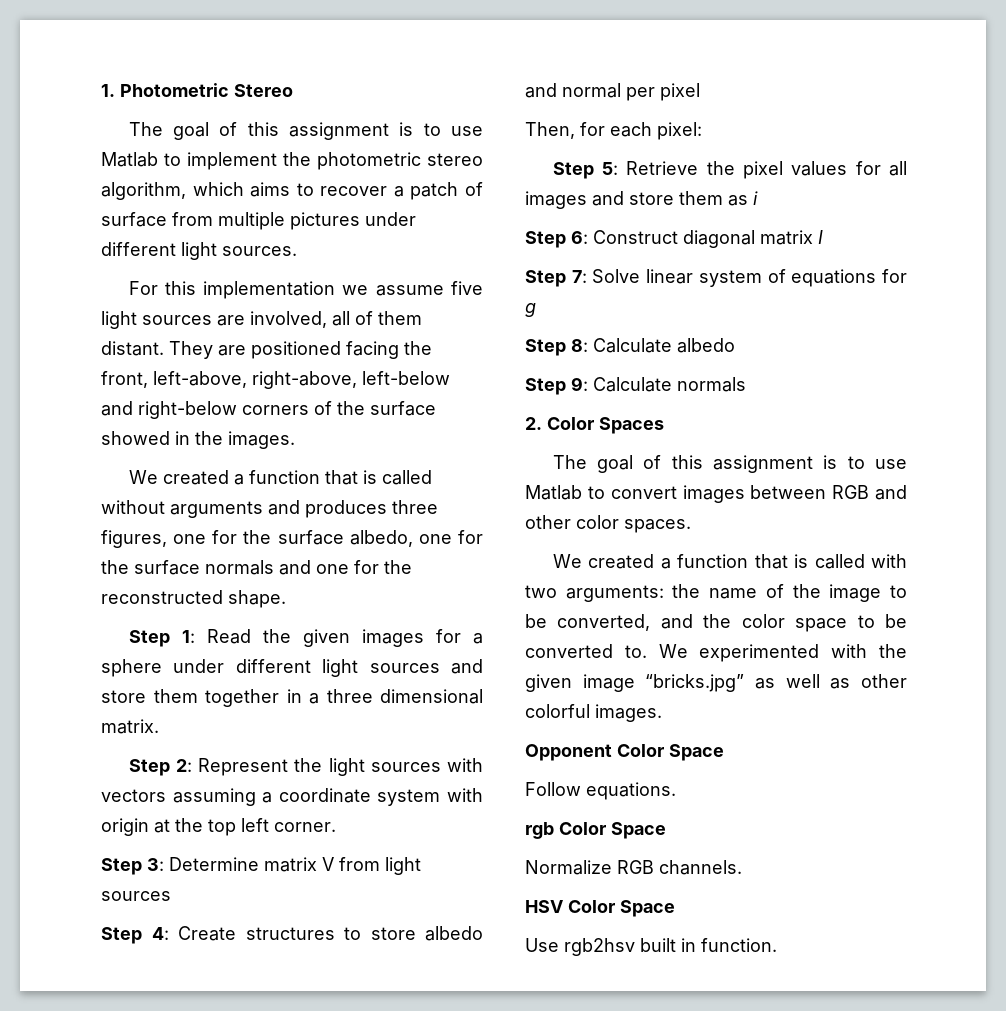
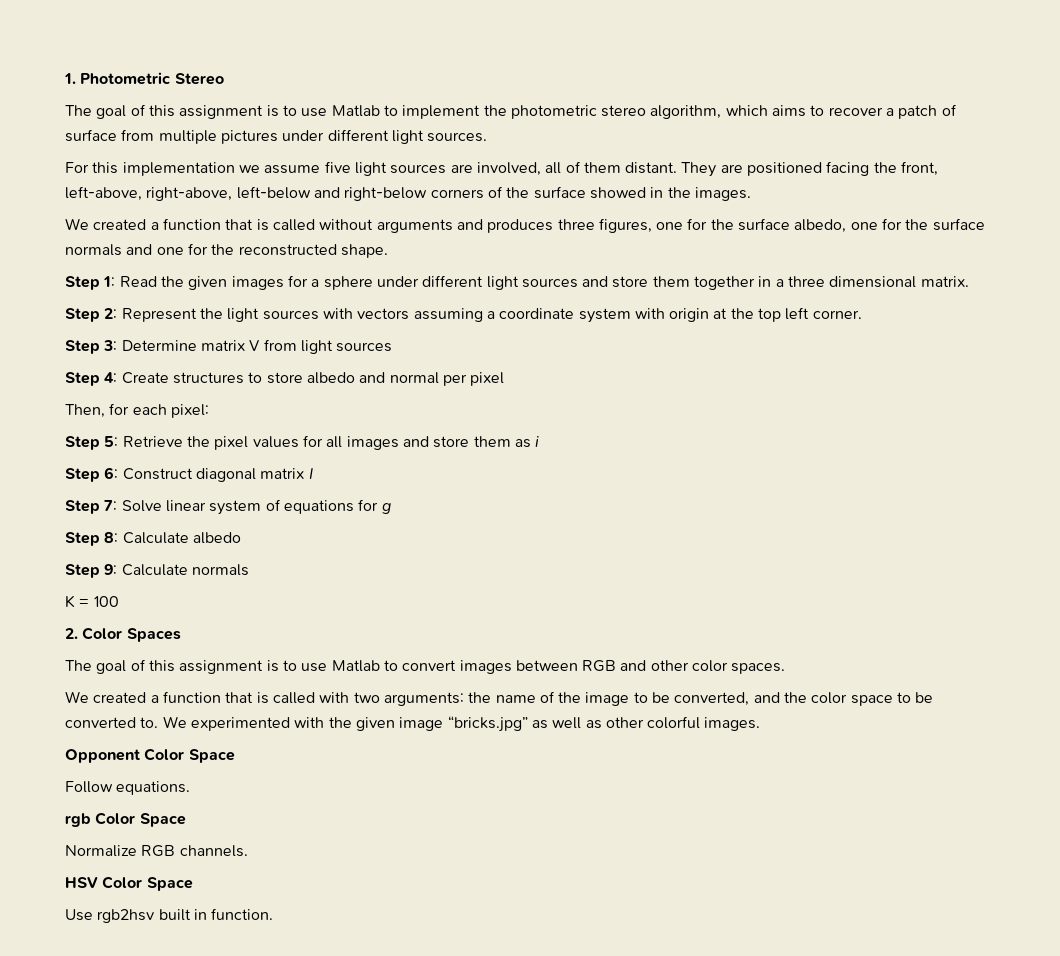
(746, 384) none -> [65,595,119,608] // K = 100

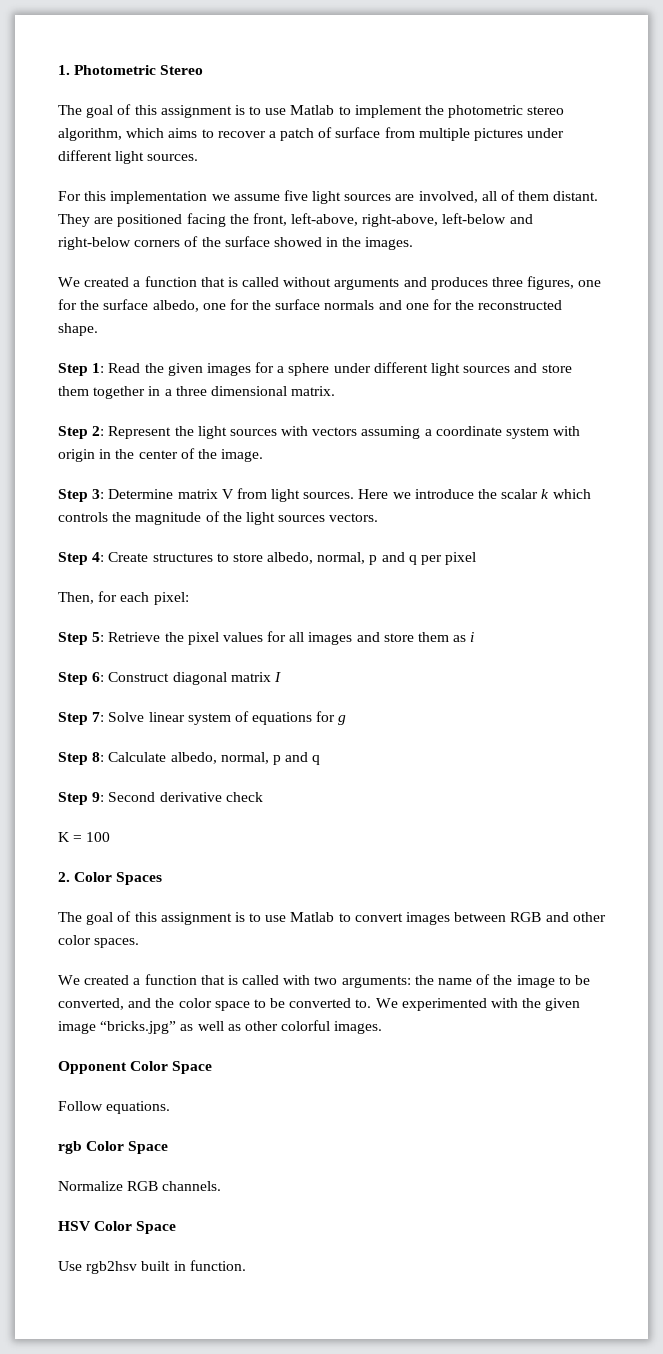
[713,307,862,322] at the top left corner. -> [99,448,264,462] in the center of the image.
[336,342,393,352] sources -> [303,489,591,499] [58,511,379,525] sources. Here we introduce the scalar k which controls the magnitude of the light sources vectors.
[306,372,439,384] albedo and normal -> [267,552,417,565] albedo, normal, p and q
[192,532,241,544] albedo -> [170,752,321,765] albedo, normal, p and q
[121,564,249,576] Calculate normals -> [108,792,263,802] Second derivative check

